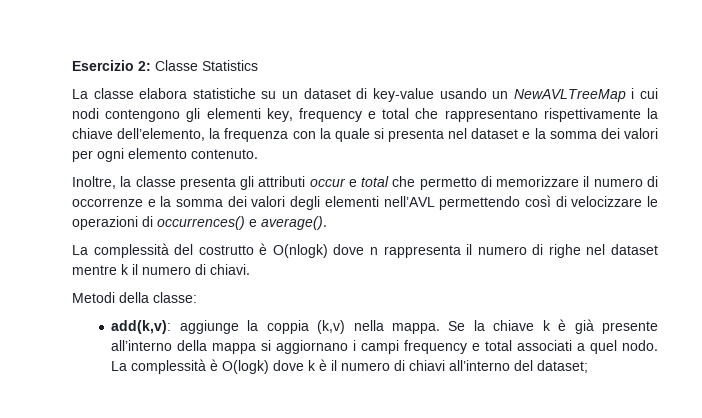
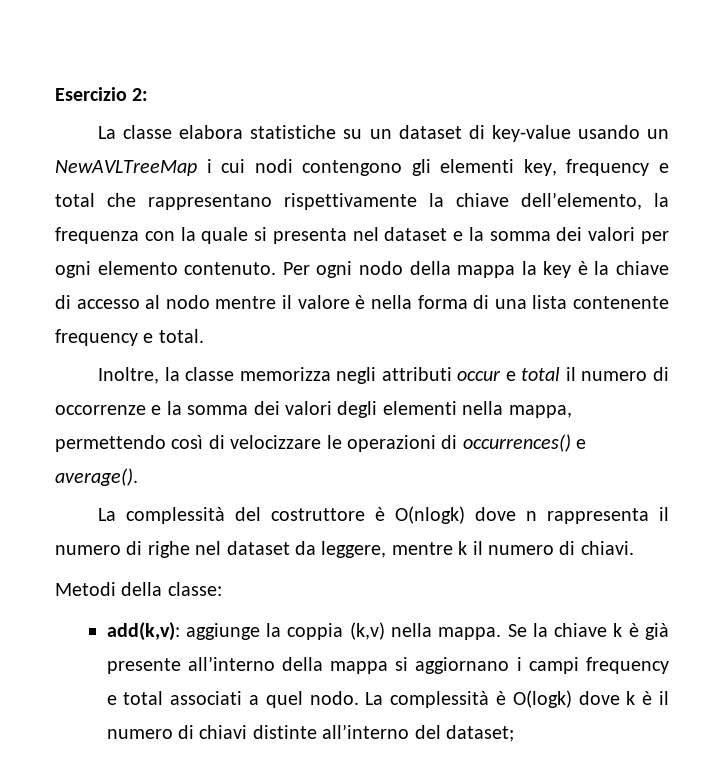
[155,60,258,71] Classe Statistics -> (149, 94) none
(258, 154) none -> [282,261,670,278] [55,295,669,309] [55,329,204,346] Per ogni nodo della mappa la key è la chiave di accesso al nodo mentre il valore è nella forma di una lista contenente frequency e total.
[179,176,255,190] presenta gli -> [239,367,377,384] memorizza negli
[392,176,580,190] che permetto di memorizzare -> (561, 374) none
[383,196,435,207] nell’AVL -> [462,401,572,418] nella mappa,
[198,245,254,255] costrutto -> [271,508,366,521] costruttore
(658, 249) none -> [295,541,387,558] da leggere,
(446, 365) none -> [252,725,317,739] distinte

